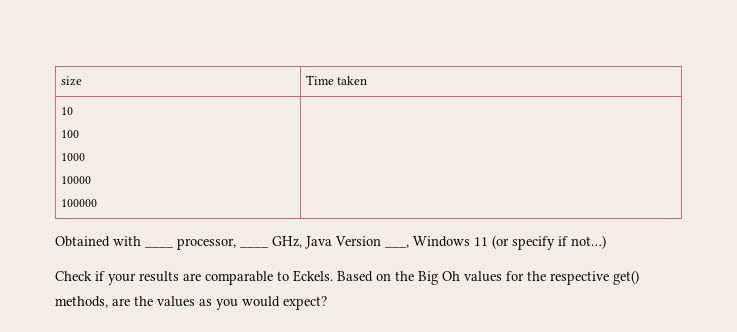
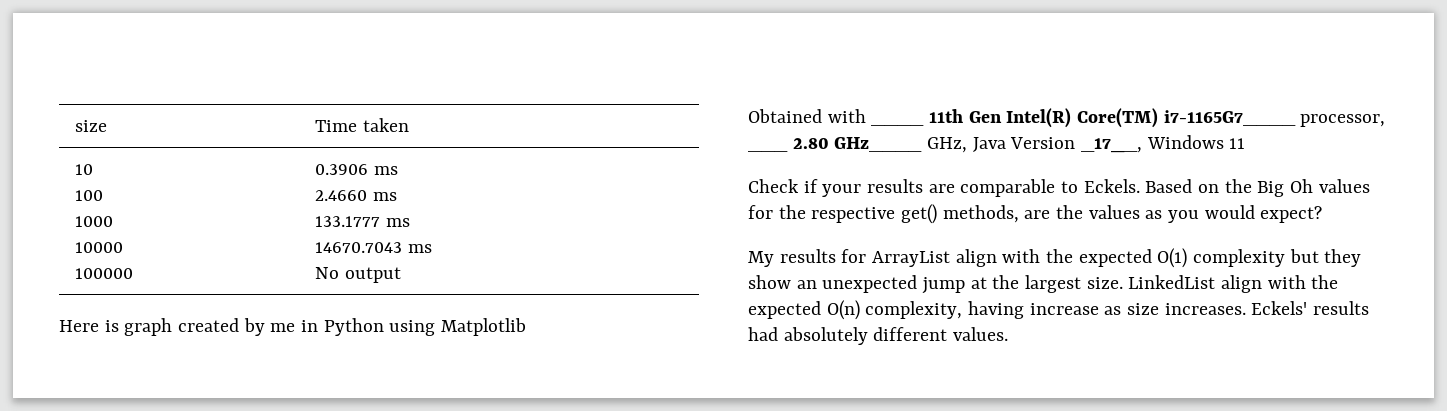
[55,236,141,247] [145,238,269,250] // Obtained with ____ processor, ____ -> [315,164,398,175] [315,190,397,201] [315,216,410,227] [315,242,432,253] [315,267,401,283] [59,318,527,336] [748,109,866,123] [871,123,925,126] [929,108,1386,128] [748,149,788,152] [792,137,923,152] 0.3906 ms // 2.4660 ms // 133.1777 ms // 14670.7043 ms // No output // Here is graph created by me in Python using Matplotlib // Obtained with ____ 11th Gen Intel(R) Core(TM) i7-1165G7____ processor, ___ 2.80 GHz____
[385,244,409,248] ___, -> [1081,138,1143,153] _17__,
[492,235,606,250] (or specify if not…) -> (1246, 143) none
(327, 303) none -> [748,248,1362,268] [748,275,1339,294] [748,300,1370,320] [748,327,1009,345] // My results for ArrayList align with the expected O(1) complexity but they show an unexpected jump at the largest size. LinkedList align with the expected O(n) complexity, having increase as size increases. Eckels' results had absolutely different values.

